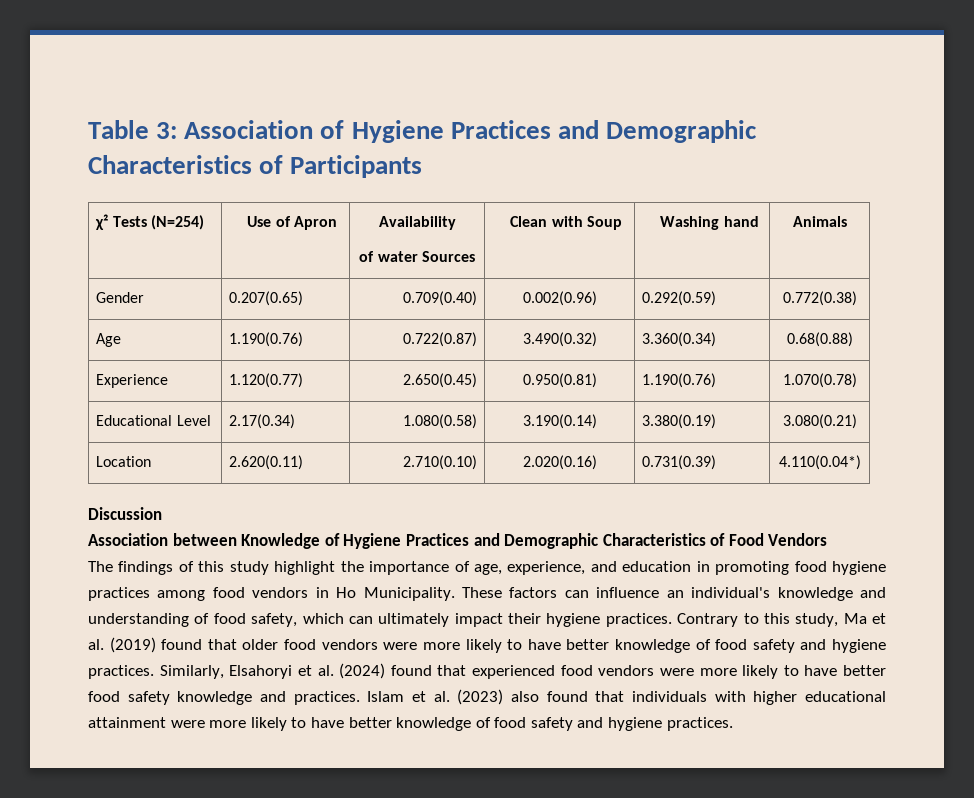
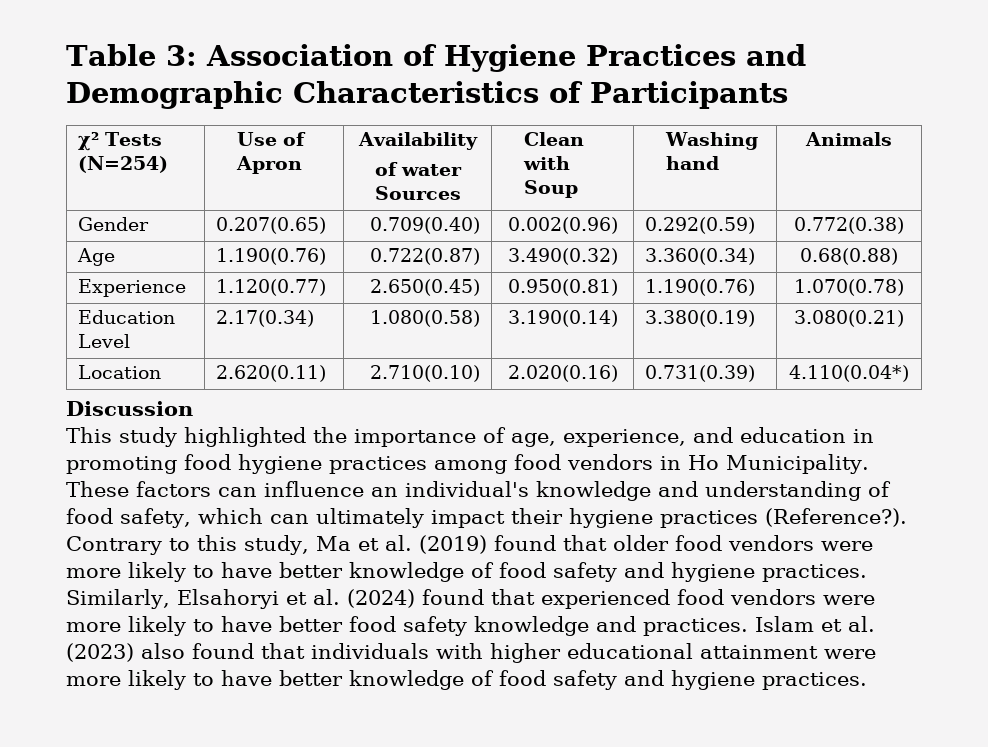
[96,415,173,426] Educational -> [77,310,175,324] Education
[88,533,828,549] [88,561,336,575] Association between Knowledge of Hygiene Practices and Demographic Characteristics of Food Vendors // The findings of this study highlight -> [66,427,306,447] This study highlighted
[605,613,672,627] practices. -> [659,508,907,528] practices (Reference?).

